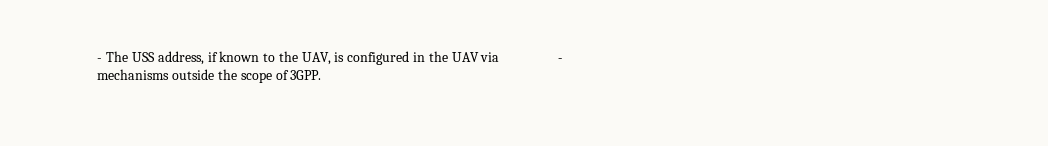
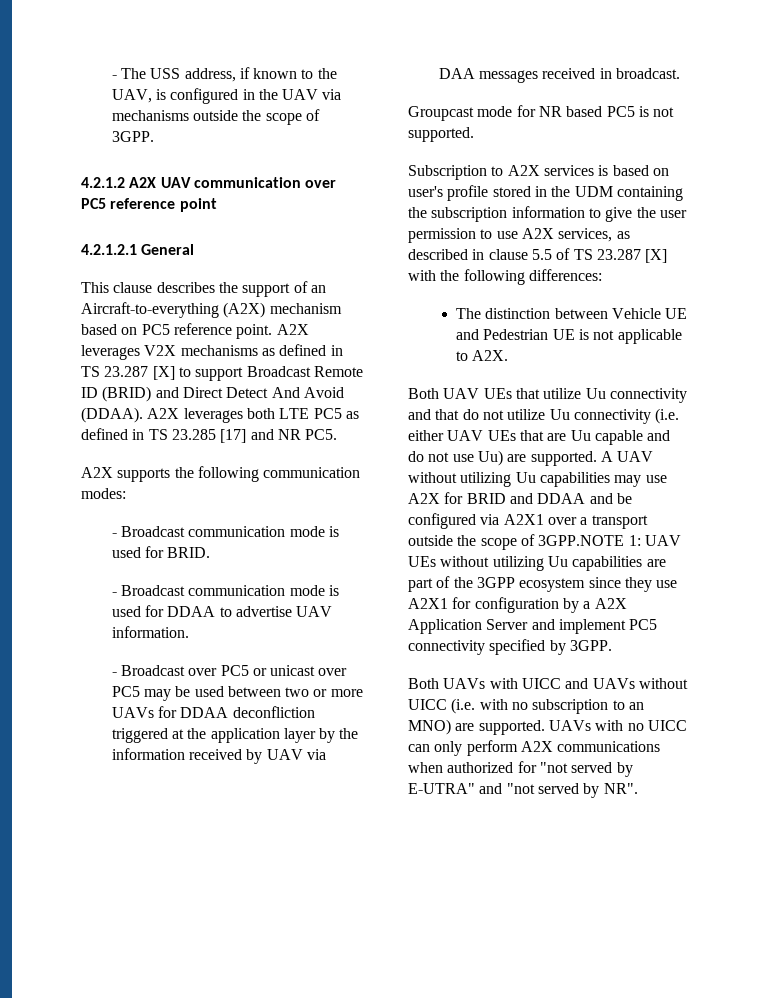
[558,58,562,62] - -> [81,177,337,188] [81,198,217,212] [81,244,195,255] [81,281,326,297] [81,302,342,318] [81,323,309,339] [81,344,343,360] [81,366,363,381] [81,386,344,402] [81,407,359,423] [81,428,338,443] [81,466,361,482] [81,488,126,499] [111,526,339,537] [111,546,211,558] [111,585,339,596] [111,605,333,617] [111,626,189,638] [111,665,348,676] [111,686,363,701] [111,706,315,718] [111,728,359,743] [111,748,326,764] [438,68,680,83] [408,105,675,121] [408,127,474,142] [408,165,669,180] [408,185,683,201] [408,206,687,222] [408,228,630,243] [408,248,668,263] [408,269,602,285] [456,308,688,319] [456,329,682,344] [456,350,509,361] [408,388,687,403] [408,408,680,424] [408,430,671,445] [408,450,654,466] [408,472,667,487] [408,492,632,504] [408,513,648,529] [408,534,681,550] [408,556,666,571] [408,576,678,592] [408,597,627,613] [408,619,658,634] [408,639,612,655] [408,678,688,689] [408,698,644,714] [408,719,687,735] [408,740,661,756] [408,761,633,777] [408,783,638,798] 4.2.1.2 A2X UAV communication over PC5 reference point // 4.2.1.2.1 General // This clause describes the support of an Aircraft-to-everything (A2X) mechanism based on PC5 reference point. A2X leverages V2X mechanisms as defined in TS 23.287 [X] to support Broadcast Remote ID (BRID) and Direct Detect And Avoid (DDAA). A2X leverages both LTE PC5 as defined in TS 23.285 [17] and NR PC5. // A2X supports the following communication modes: // - Broadcast communication mode is used for BRID. // - Broadcast communication mode is used for DDAA to advertise UAV information. // - Broadcast over PC5 or unicast over PC5 may be used between two or more UAVs for DDAA deconfliction triggered at the application layer by the information received by UAV via DAA messages received in broadcast. // Groupcast mode for NR based PC5 is not supported. // Subscription to A2X services is based on user's profile stored in the UDM containing the subscription information to give the user permission to use A2X services, as described in clause 5.5 of TS 23.287 [X] with the following differences: // The distinction between Vehicle UE and Pedestrian UE is not applicable to A2X. // Both UAV UEs that utilize Uu connectivity and that do not utilize Uu connectivity (i.e. either UAV UEs that are Uu capable and do not use Uu) are supported. A UAV without utilizing Uu capabilities may use A2X for BRID and DDAA and be configured via A2X1 over a transport outside the scope of 3GPP.NOTE 1: UAV UEs without utilizing Uu capabilities are part of the 3GPP ecosystem since they use A2X1 for configuration by a A2X Application Server and implement PC5 connectivity specified by 3GPP. // Both UAVs with UICC and UAVs without UICC (i.e. with no subscription to an MNO) are supported. UAVs with no UICC can only perform A2X communications when authorized for "not served by E-UTRA" and "not served by NR".

